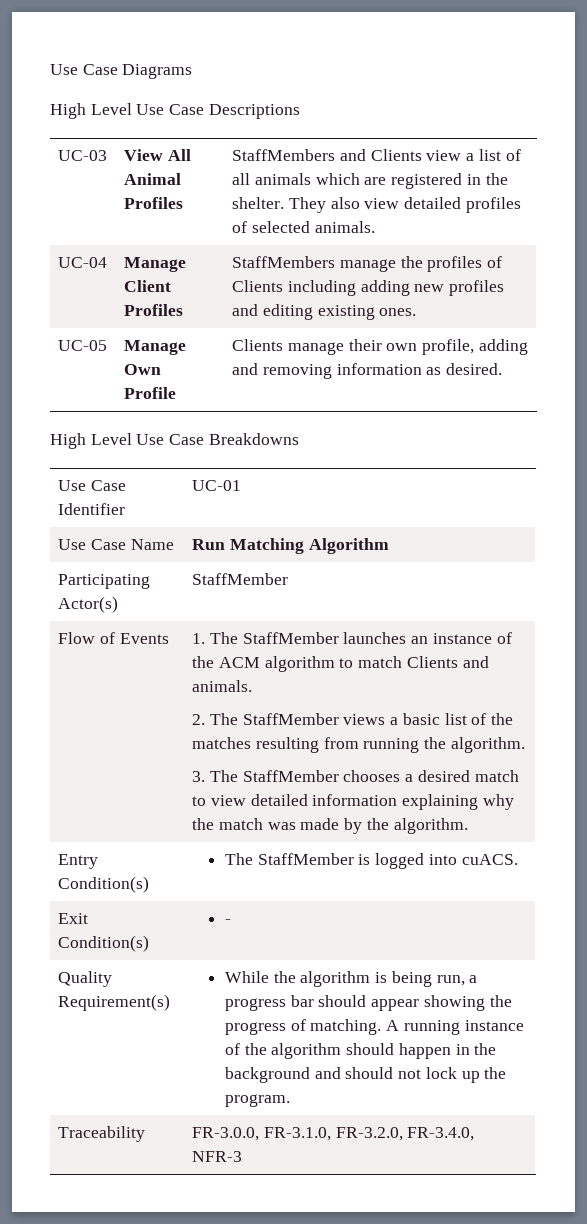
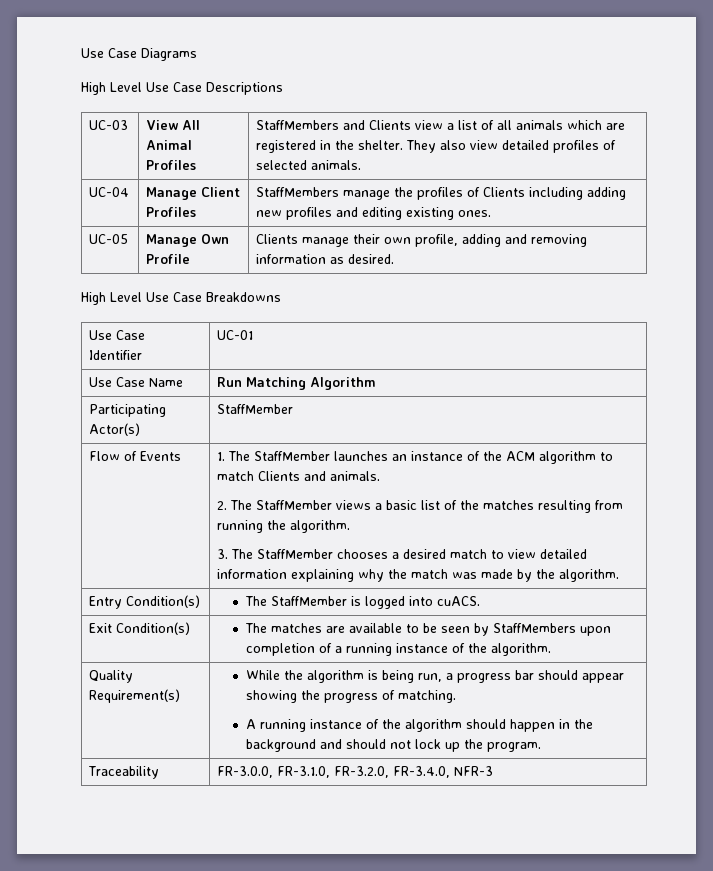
[224,919,231,924] - -> [244,623,611,636] [245,643,551,656] The matches are available to be seen by StaffMembers upon completion of a running instance of the algorithm.
(382, 1027) none -> (456, 696) //

